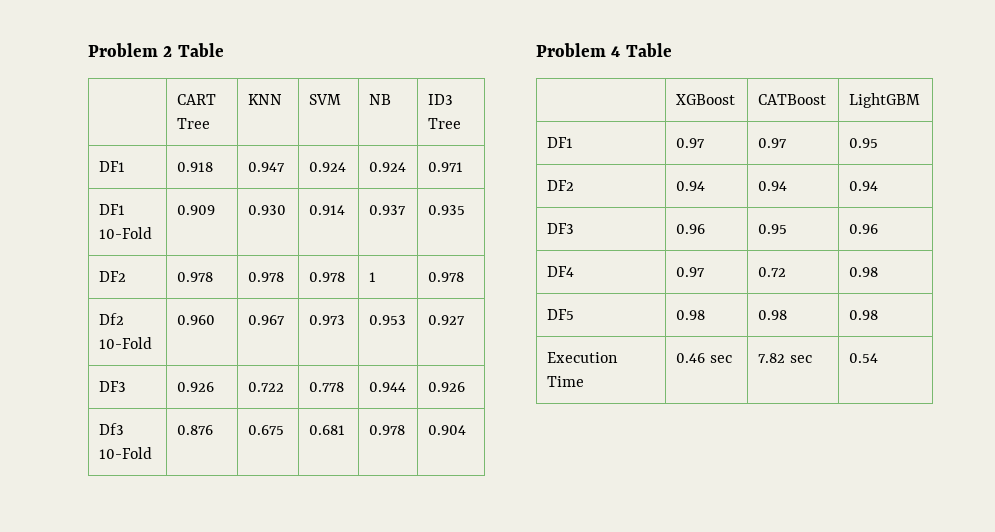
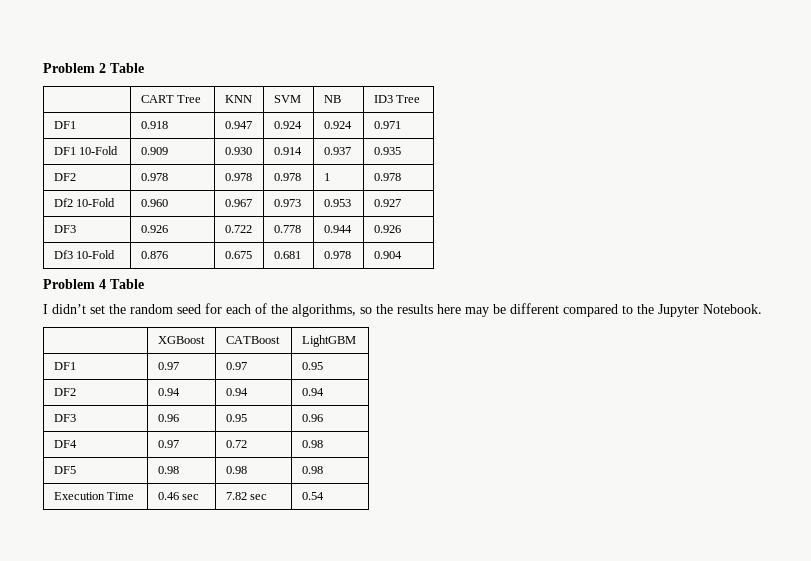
(672, 50) none -> [43,303,762,317] // I didn’t set the random seed for each of the algorithms, so the results here may be different compared to the Jupyter Notebook.

